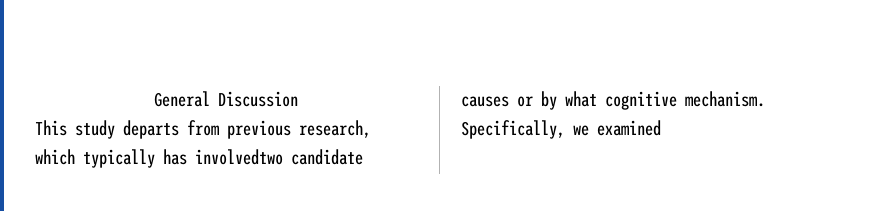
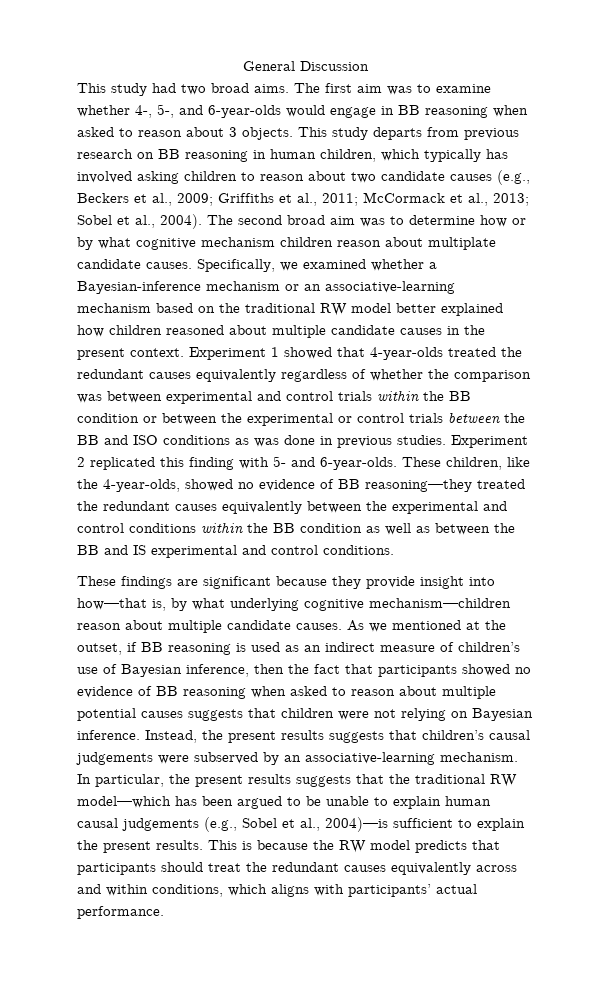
[123,120,371,139] [35,149,363,168] [461,91,765,110] [461,120,661,139] departs from previous research, which typically has involvedtwo candidate causes or by what cognitive mechanism. Specifically, we examined -> [152,83,491,95] [77,104,528,118] [77,127,519,140] [77,149,508,162] [77,170,530,185] [77,192,529,206] [77,214,526,229] [77,237,496,250] [77,259,437,272] [77,281,455,294] [77,303,503,316] [77,325,485,338] [77,347,522,360] [77,369,531,382] [77,390,471,404] [77,413,525,426] [77,435,528,448] [77,456,530,470] [77,479,525,492] [77,501,507,514] [77,522,515,535] [77,545,394,558] [77,576,495,589] [77,598,511,611] [77,620,506,633] [77,642,520,655] [77,664,531,677] [77,686,496,699] [77,708,533,721] [77,730,530,743] [76,752,518,765] [77,774,517,787] [77,796,491,809] [77,817,525,832] [77,840,500,853] [77,862,517,875] [77,884,477,897] [77,906,164,919] had two broad aims. The first aim was to examine whether 4-, 5-, and 6-year-olds would engage in BB reasoning when asked to reason about 3 objects. This study departs from previous research on BB reasoning in human children, which typically has involved asking children to reason about two candidate causes (e.g., Beckers et al., 2009; Griffiths et al., 2011; McCormack et al., 2013; Sobel et al., 2004). The second broad aim was to determine how or by what cognitive mechanism children reason about multiplate candidate causes. Specifically, we examined whether a Bayesian-inference mechanism or an associative-learning mechanism based on the traditional RW model better explained how children reasoned about multiple candidate causes in the present context. Experiment 1 showed that 4-year-olds treated the redundant causes equivalently regardless of whether the comparison was between experimental and control trials within the BB condition or between the experimental or control trials between the BB and ISO conditions as was done in previous studies. Experiment 2 replicated this finding with 5- and 6-year-olds. These children, like the 4-year-olds, showed no evidence of BB reasoning—they treated the redundant causes equivalently between the experimental and control conditions within the BB condition as well as between the BB and IS experimental and control conditions. // These findings are significant because they provide insight into how—that is, by what underlying cognitive mechanism—children reason about multiple candidate causes. As we mentioned at the outset, if BB reasoning is used as an indirect measure of children’s use of Bayesian inference, then the fact that participants showed no evidence of BB reasoning when asked to reason about multiple potential causes suggests that children were not relying on Bayesian inference. Instead, the present results suggests that children’s causal judgements were subserved by an associative-learning mechanism. In particular, the present results suggests that the traditional RW model—which has been argued to be unable to explain human causal judgements (e.g., Sobel et al., 2004)—is sufficient to explain the present results. This is because the RW model predicts that participants should treat the redundant causes equivalently across and within conditions, which aligns with participants’ actual performance.

